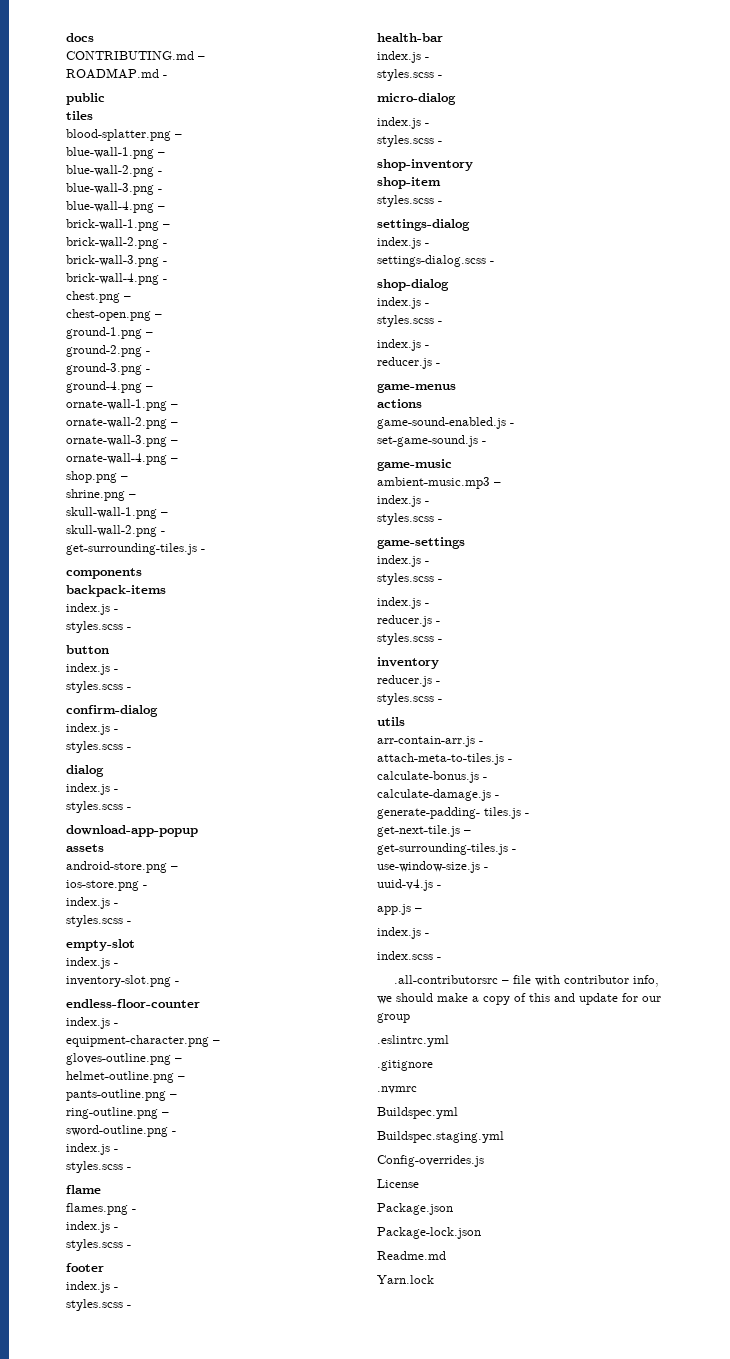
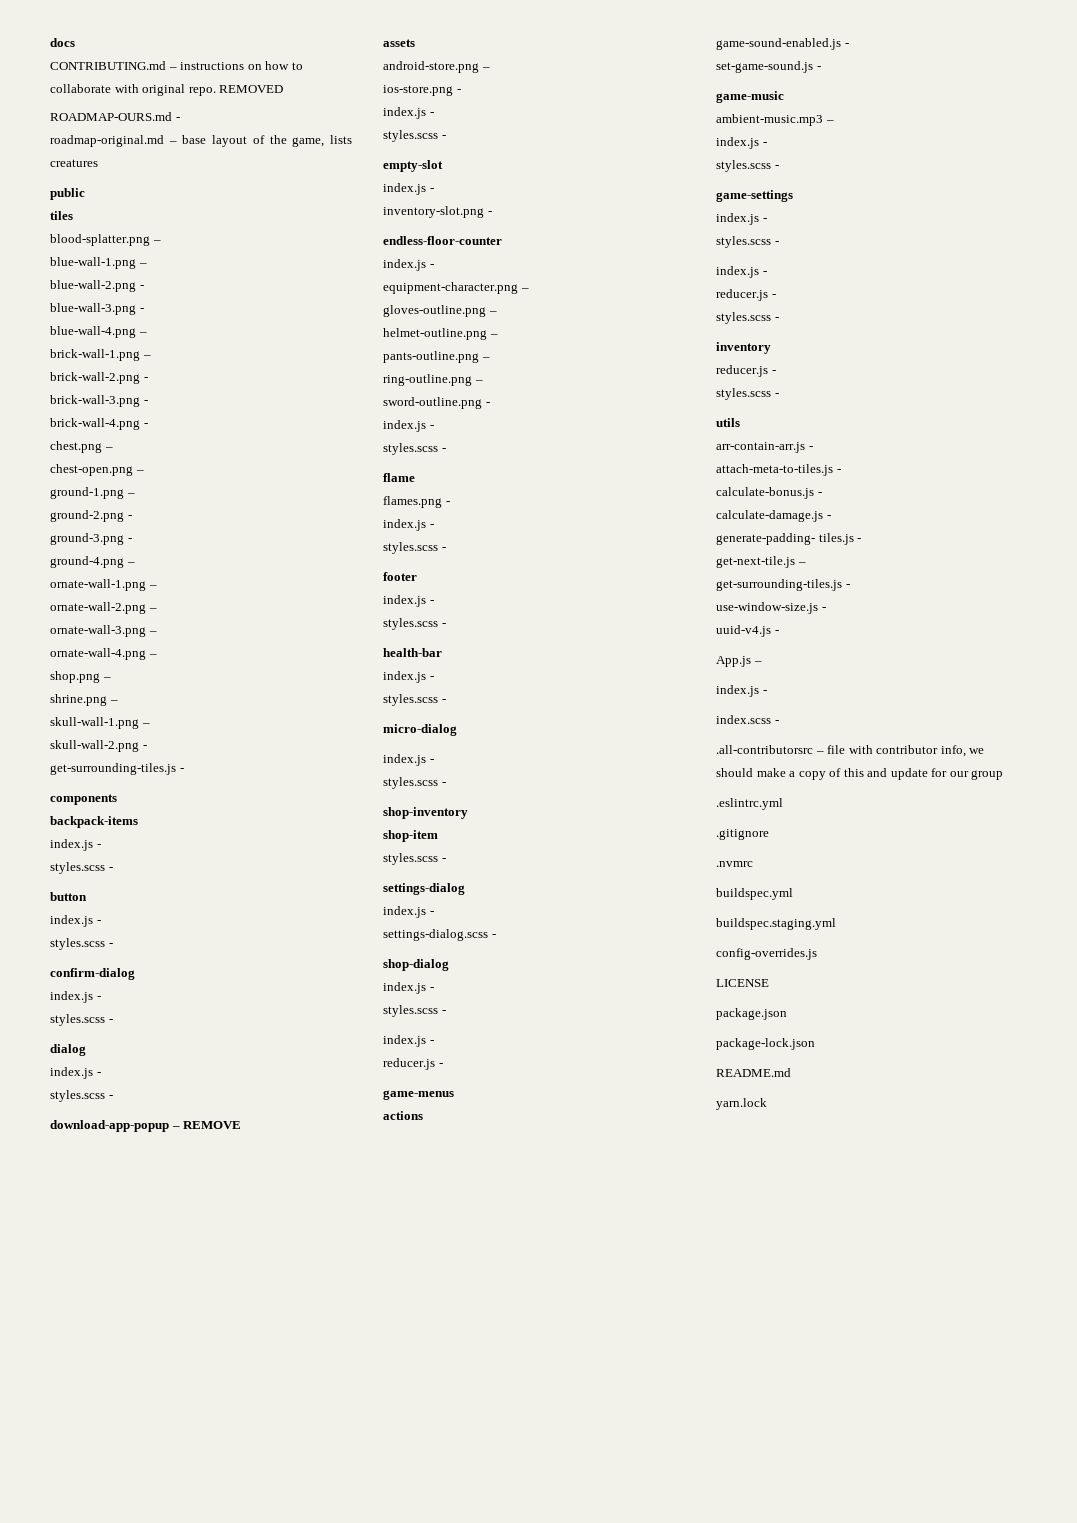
[66,68,167,79] // ROADMAP.md - -> [180,61,303,70] [50,84,284,96] [50,112,180,121] [50,135,353,147] [50,159,98,167] instructions on how to collaborate with original repo. REMOVED // ROADMAP-OURS.md - // roadmap-original.md – base layout of the game, lists creatures
(198, 831) none -> [171,1121,242,1129] – REMOVE
[377,904,411,915] app.js -> [716,656,751,667] App.js
[377,1107,458,1119] [377,1131,504,1143] [377,1155,484,1167] [377,1179,419,1188] [377,1203,453,1215] [377,1227,481,1239] [377,1251,446,1260] [377,1275,434,1284] Buildspec.yml // Buildspec.staging.yml // Config-overrides.js // License // Package.json // Package-lock.json // Readme.md // Yarn.lock -> [716,888,793,900] [716,918,836,930] [716,948,817,960] [716,979,769,987] [716,1008,787,1020] [716,1038,815,1050] [716,1068,791,1077] [716,1098,767,1110] buildspec.yml // buildspec.staging.yml // config-overrides.js // LICENSE // package.json // package-lock.json // README.md // yarn.lock

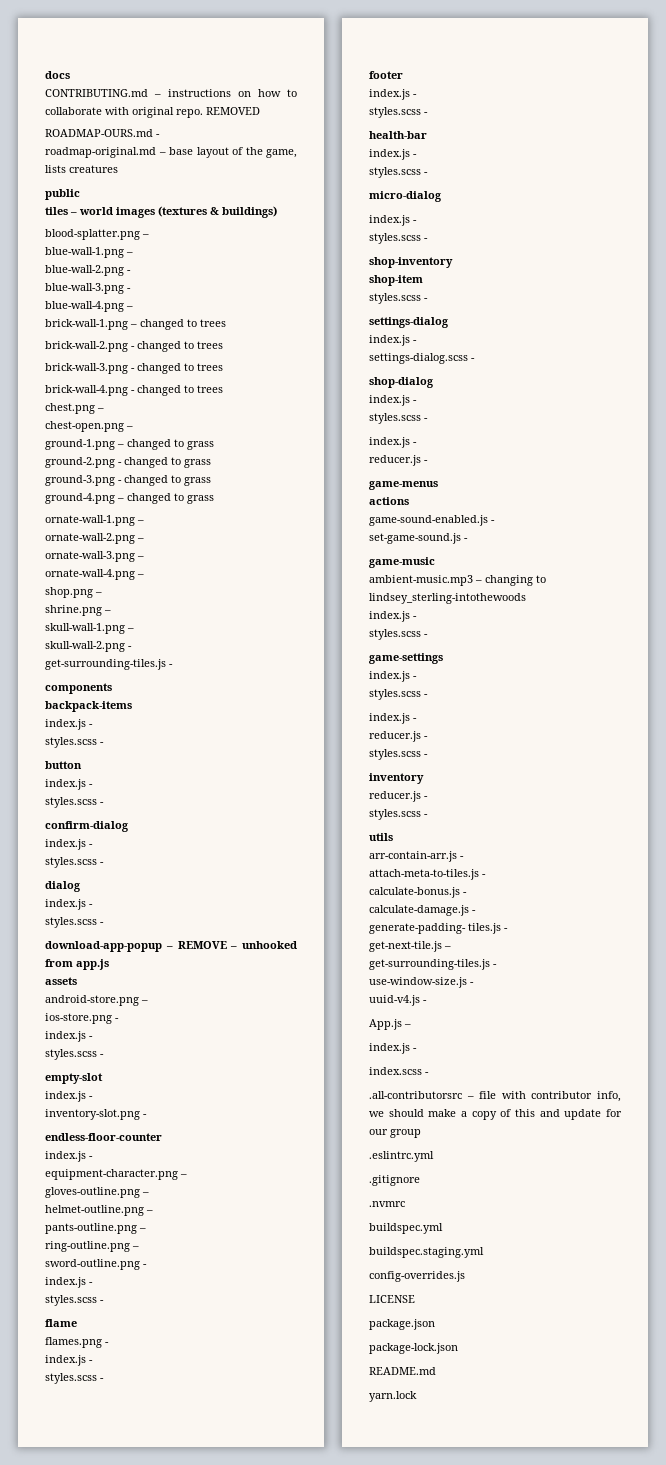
(73, 215) none -> [70,206,277,218] – world images (textures & buildings)
(151, 356) none -> [140,319,226,330] changed to trees
(148, 379) none -> [137,341,223,352] changed to trees
(148, 402) none -> [137,363,223,374] changed to trees
(148, 425) none -> [137,385,223,396] changed to trees
(135, 494) none -> [127,439,214,450] changed to grass
(132, 517) none -> [124,457,211,468] changed to grass
(132, 540) none -> [124,475,211,486] changed to grass
(135, 563) none -> [127,493,214,504] changed to grass
(242, 1125) none -> [230,941,297,949] [45,959,109,970] – unhooked from app.js
(834, 121) none -> [485,575,546,586] [369,593,526,604] changing to lindsey_sterling-intothewoods

